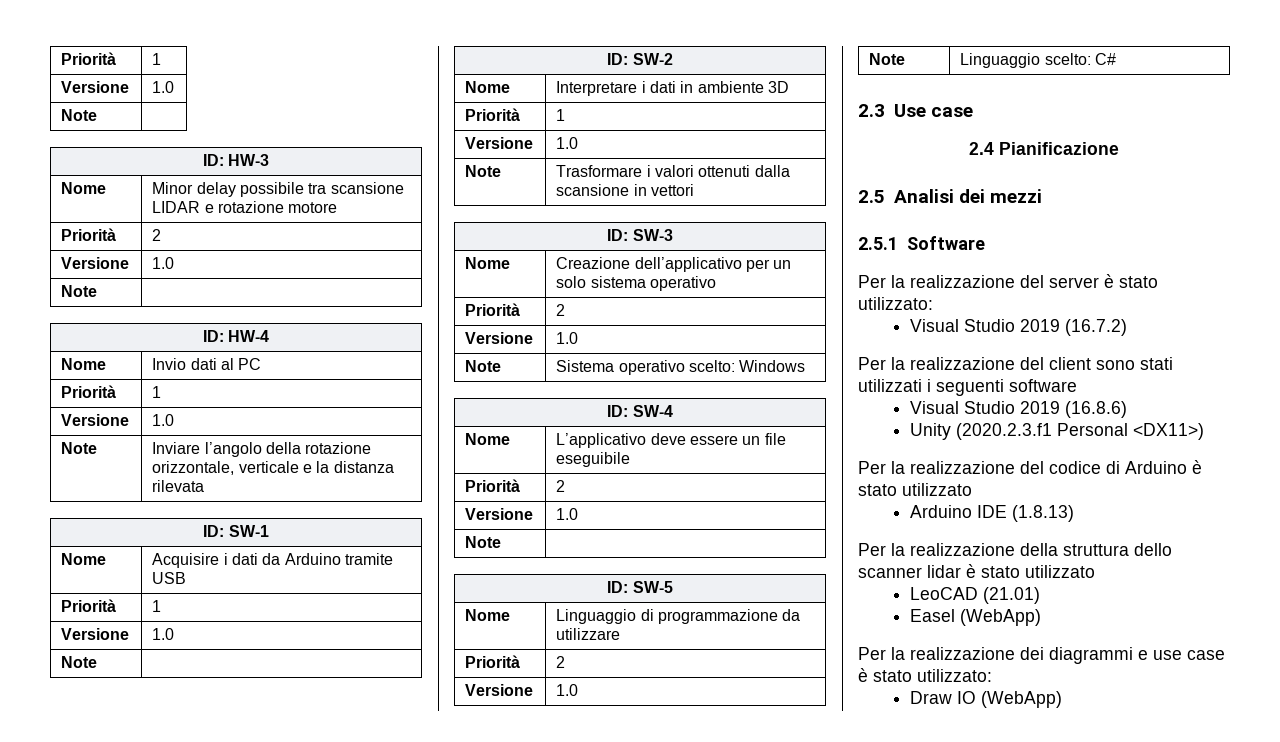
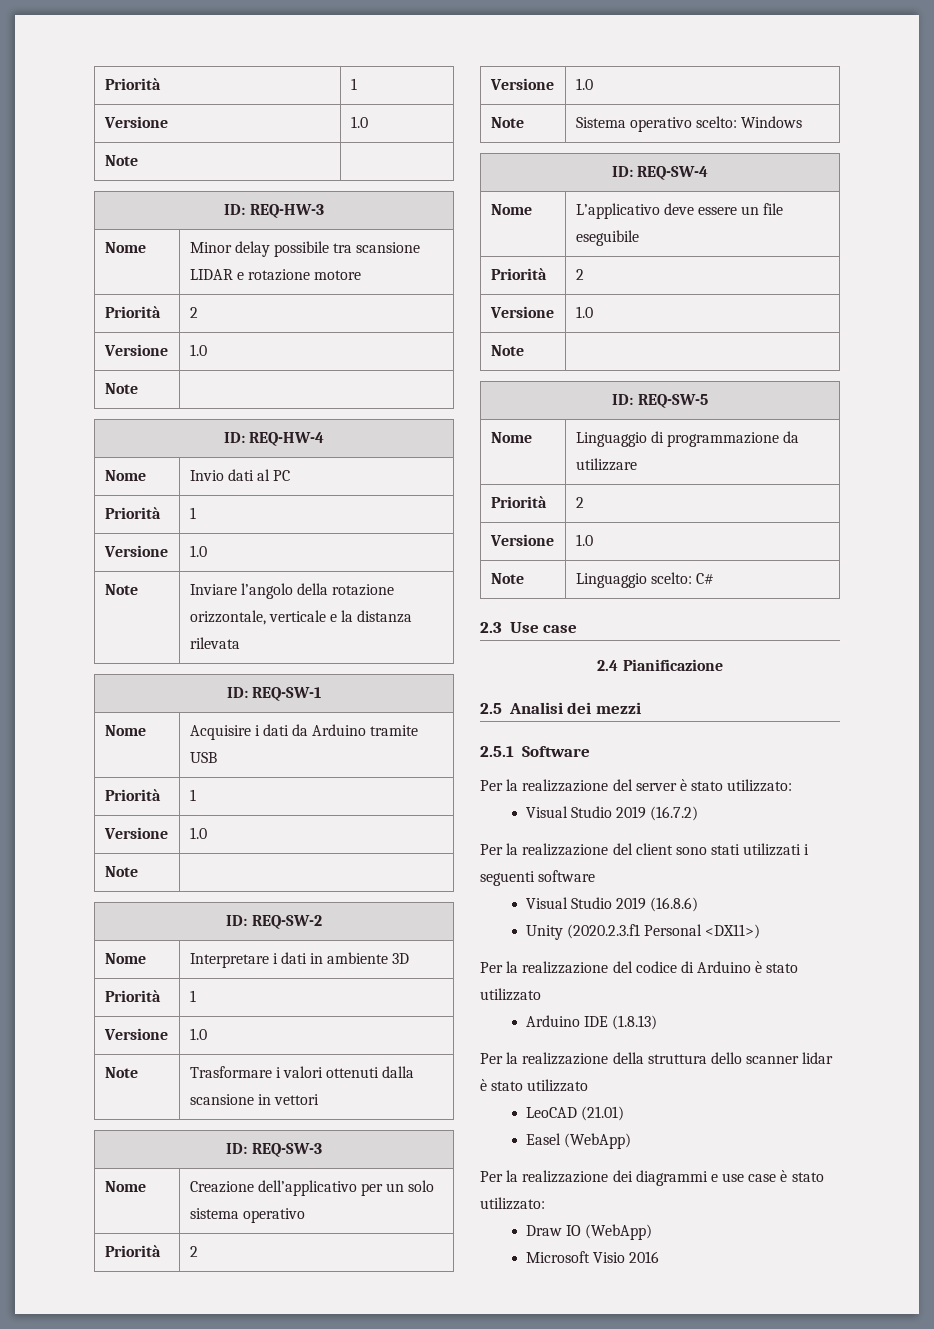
[61,52,117,65] [152,53,162,65] [61,81,130,93] [152,81,175,93] [61,109,98,121] [202,154,270,166] Priorità | 1 // Versione | 1.0 // Note | // ID: HW-3 -> [104,78,161,90] [350,78,357,90] [103,116,168,128] [350,116,368,128] [104,155,138,166] [224,204,324,218] Priorità | 1 // Versione | 1.0 // Note | // ID: REQ-HW-3
[228,330,270,342] HW-4 -> [249,432,325,446] REQ-HW-4
[228,525,269,537] SW-1 -> [252,687,322,701] REQ-SW-1
[632,53,673,65] SW-2 -> [251,915,322,929] REQ-SW-2
[632,229,673,241] SW-3 -> [251,1143,322,1157] REQ-SW-3
[632,405,673,417] SW-4 -> [637,166,709,180] REQ-SW-4
[632,581,673,593] SW-5 -> [637,394,708,408] REQ-SW-5
(1063, 699) none -> [525,1251,660,1263] // Microsoft Visio 2016

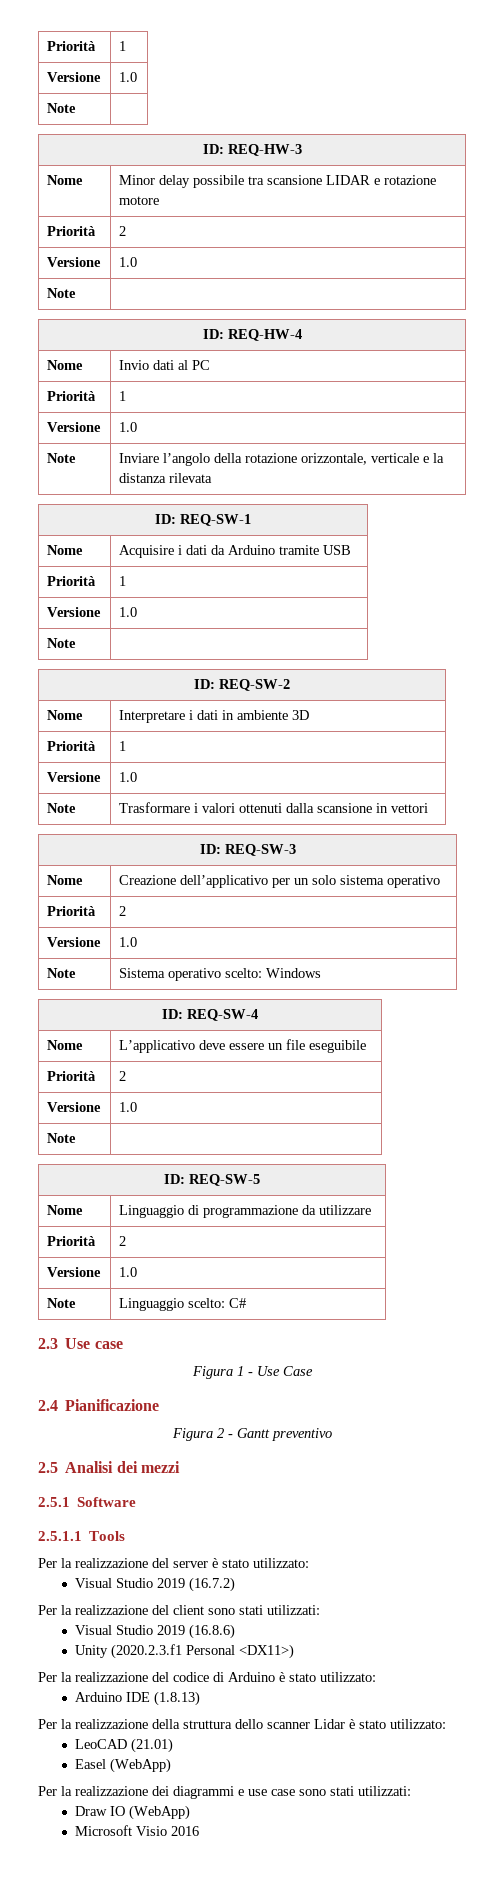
[597,659,723,671] 2.4 Pianificazione -> [191,1366,313,1379] [38,1399,160,1411] [171,1428,332,1441] Figura 1 - Use Case // 2.4 Pianificazione // Figura 2 - Gantt preventivo
(590, 751) none -> [38,1531,126,1541] // 2.5.1.1 Tools
[743,843,810,856] [480,870,596,886] utilizzati i seguenti software -> [267,1605,320,1615] utilizzati:
[480,988,541,1001] utilizzato -> [320,1672,376,1682] utilizzato:
[802,1052,834,1064] [480,1079,589,1092] lidar è stato utilizzato -> [314,1719,446,1729] Lidar è stato utilizzato:
[780,1170,824,1182] [480,1197,545,1210] è stato utilizzato: -> [299,1786,411,1796] sono stati utilizzati:

